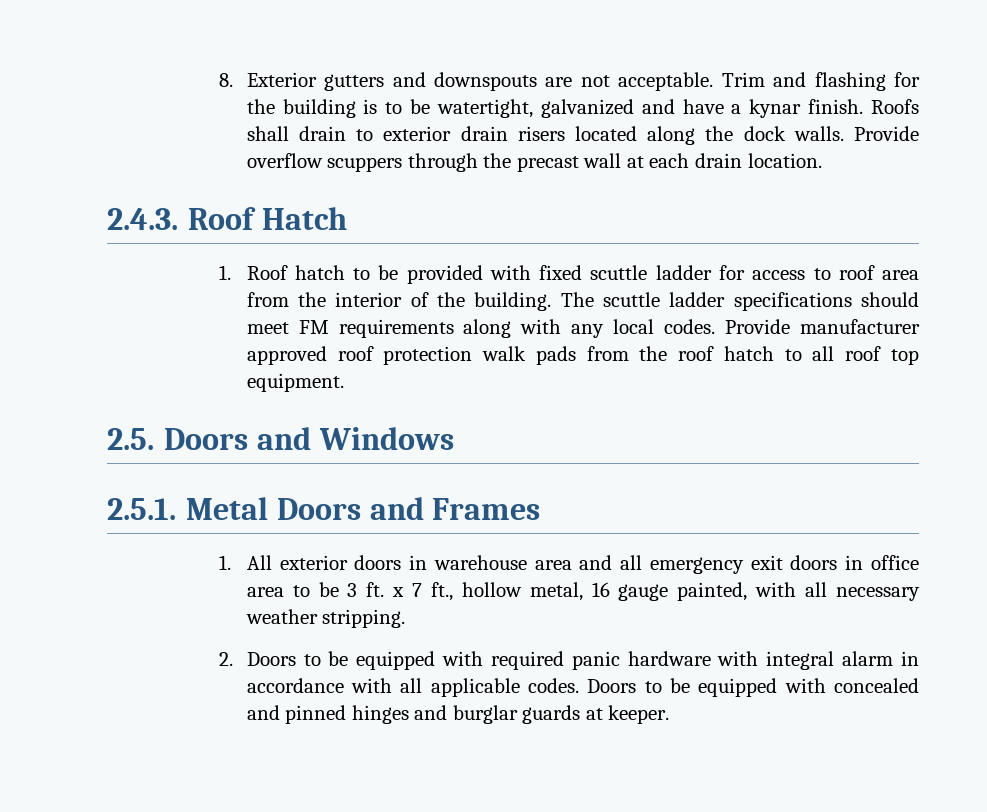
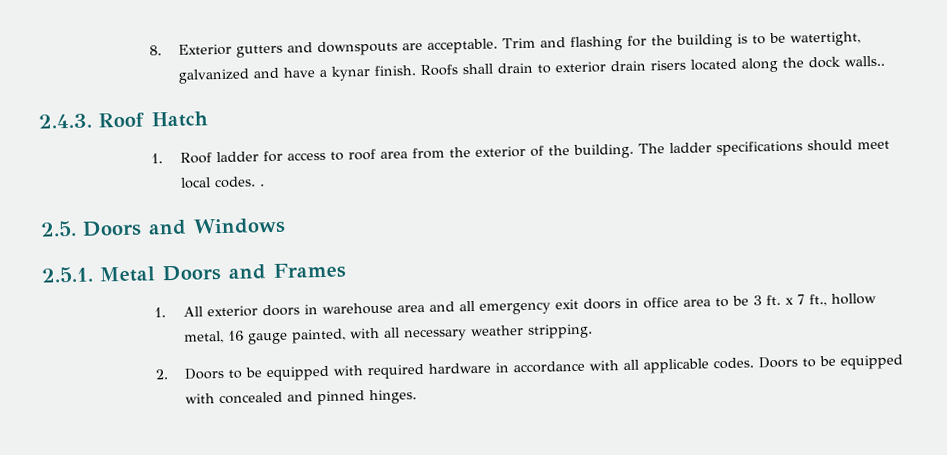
[580,75,610,87] not -> (423, 46) none
[793,126,919,141] [246,153,822,172] walls. Provide overflow scuppers through the precast wall at each drain location. -> [843,55,885,67] walls..
[294,265,648,284] hatch to be provided with fixed scuttle -> (212, 158) none
[335,292,403,307] interior -> [474,145,526,158] exterior
[603,292,661,307] scuttle -> (665, 148) none
[298,319,921,338] [246,346,920,365] [246,373,344,392] FM requirements along with any local codes. Provide manufacturer approved roof protection walk pads from the roof hatch to all roof top equipment. -> [179,176,265,189] local codes. .
[571,651,894,670] panic hardware with integral alarm -> [427,362,491,374] hardware
[351,705,670,724] hinges and burglar guards at keeper. -> [368,389,417,405] hinges.

